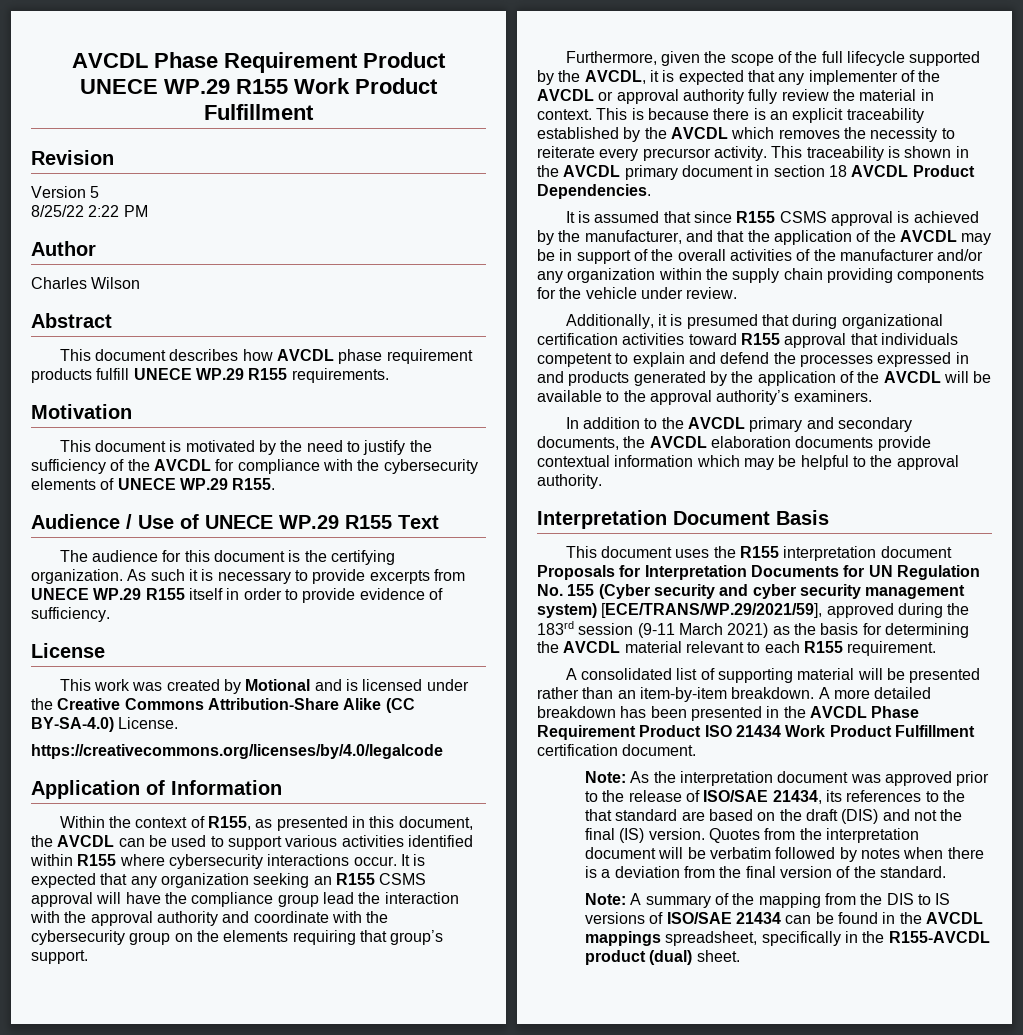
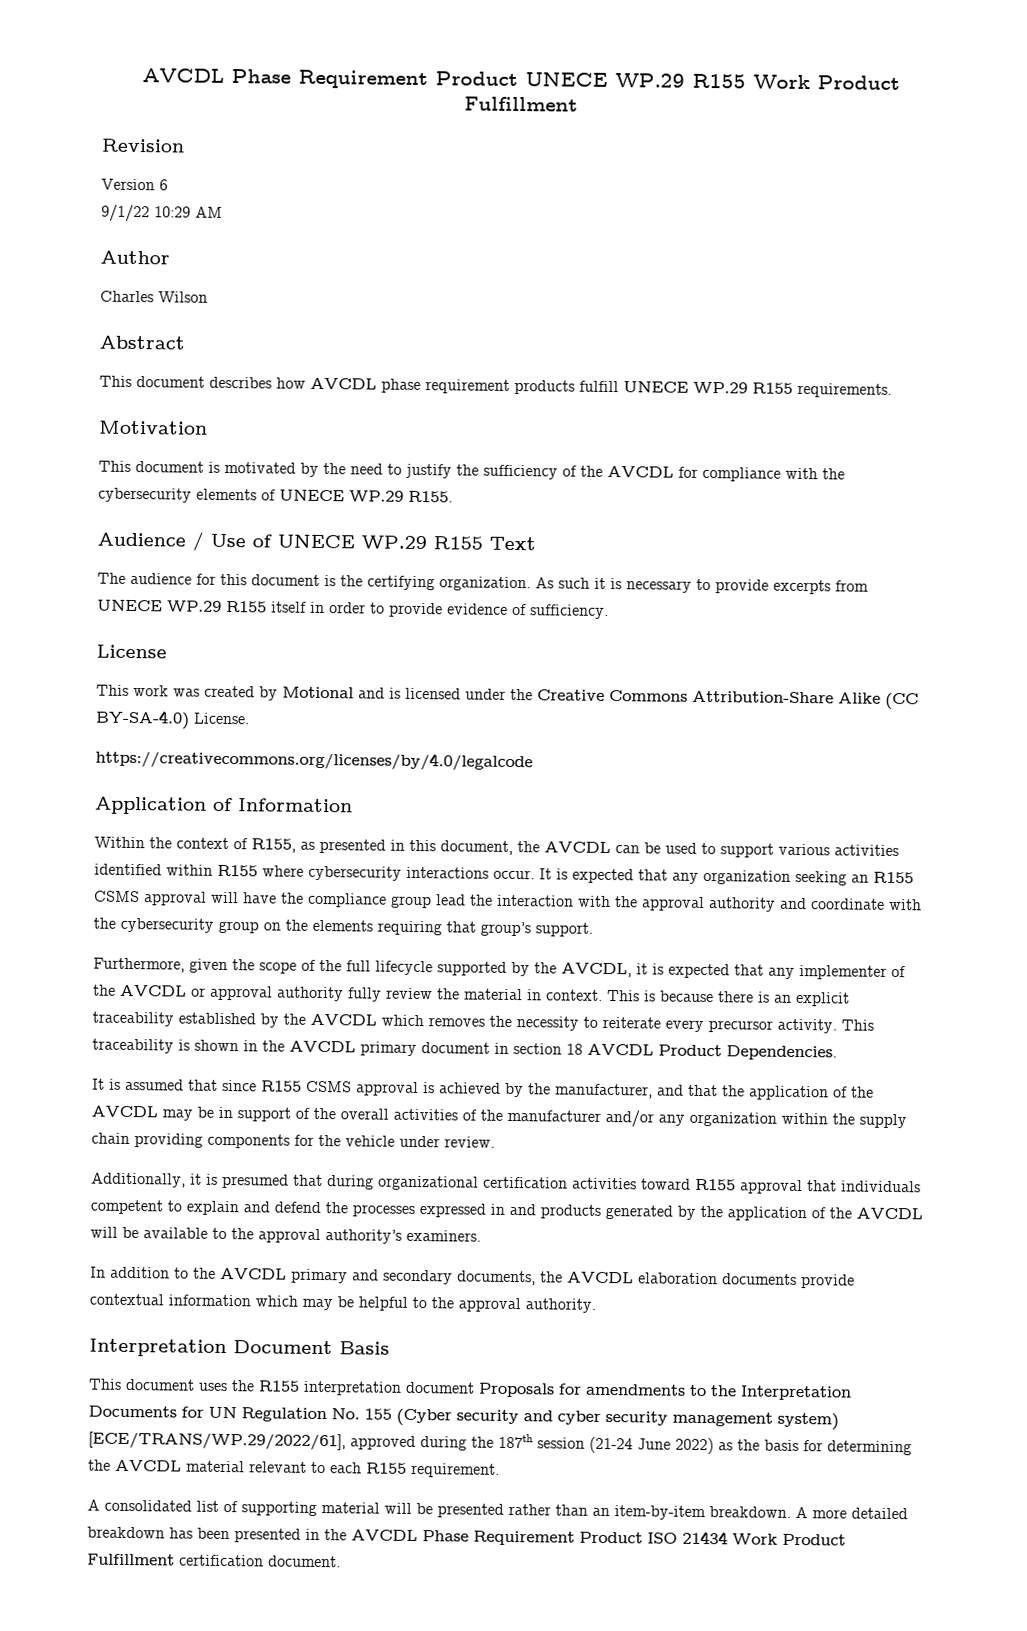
[90,186,100,198] [31,205,148,217] 5 // 8/25/22 2:22 PM -> [159,179,168,191] [101,204,223,223] 6 // 9/1/22 10:29 AM
(641, 571) none -> [585,1383,737,1397] amendments to the
[601,603,823,618] [ECE/TRANS/WP.29/2021/59], -> [88,1431,346,1451] [ECE/TRANS/WP.29/2022/61],
[537,621,769,638] 183rd session (9-11 March 2021) -> [498,1433,714,1455] 187th session (21-24 June 2022)
[584,771,990,786] [584,790,965,804] [584,809,963,824] [584,828,919,843] [584,847,984,862] [584,866,946,878] [584,893,951,908] [584,912,983,924] [584,931,990,946] [584,950,740,965] // Note: As the interpretation document was approved prior to the release of ISO/SAE 21434, its references to the that standard are based on the draft (DIS) and not the final (IS) version. Quotes from the interpretation document will be verbatim followed by notes when there is a deviation from the final version of the standard. // Note: A summary of the mapping from the DIS to IS versions of ISO/SAE 21434 can be found in the AVCDL mappings spreadsheet, specifically in the R155-AVCDL product (dual) sheet. -> (341, 1561) none

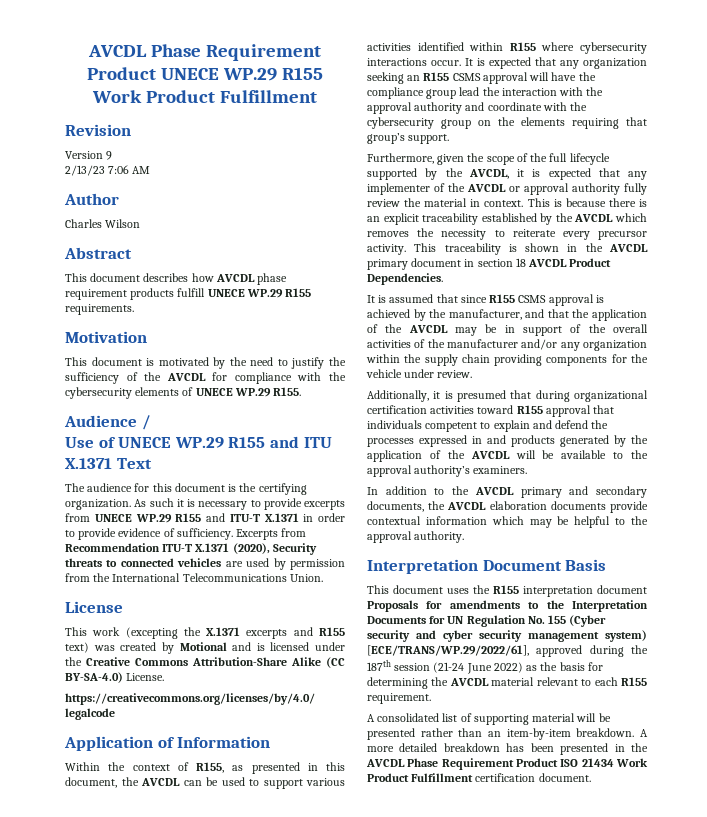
[159,179,168,191] [101,204,191,223] 6 // 9/1/22 10:29 -> [106,151,113,160] [65,165,130,176] 9 // 2/13/23 7:06
(204, 541) none -> (151, 422) //
(483, 543) none -> [269,436,332,448] [65,458,112,469] and ITU X.1371
[271,601,307,613] itself -> [206,513,299,522] and ITU-T X.1371
[96,644,167,659] [96,684,169,697] // License // This work -> [236,528,307,540] [65,543,317,555] [65,558,345,570] [65,573,323,582] [65,601,123,613] [65,627,345,639] [65,642,89,653] Excerpts from Recommendation ITU-T X.1371 (2020), Security threats to connected vehicles are used by permission from the International Telecommunications Union. // License // This work (excepting the X.1371 excerpts and R155 text)

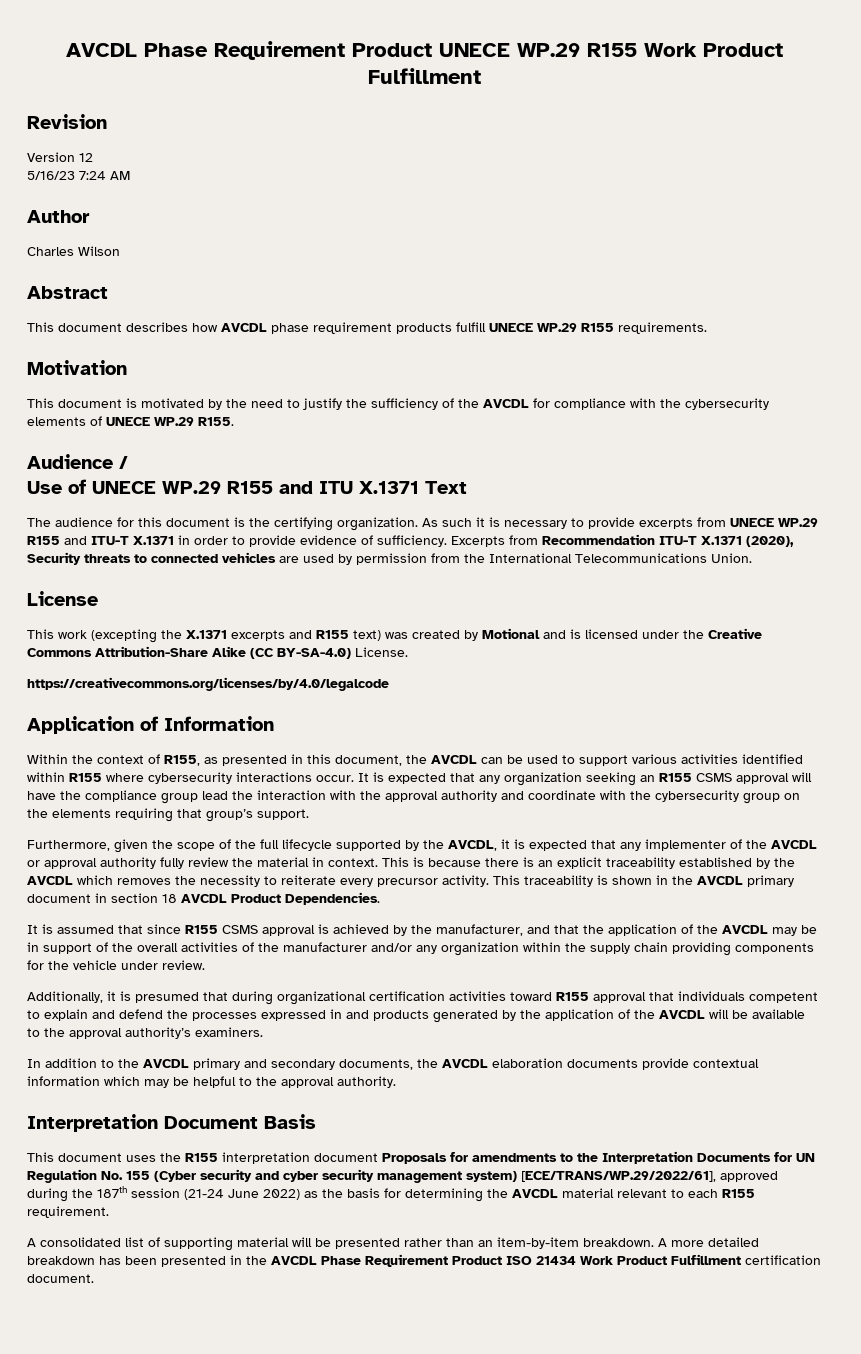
[106,151,113,160] [65,165,130,176] 9 // 2/13/23 7:06 -> [79,153,93,162] [27,171,106,180] 12 // 5/16/23 7:24

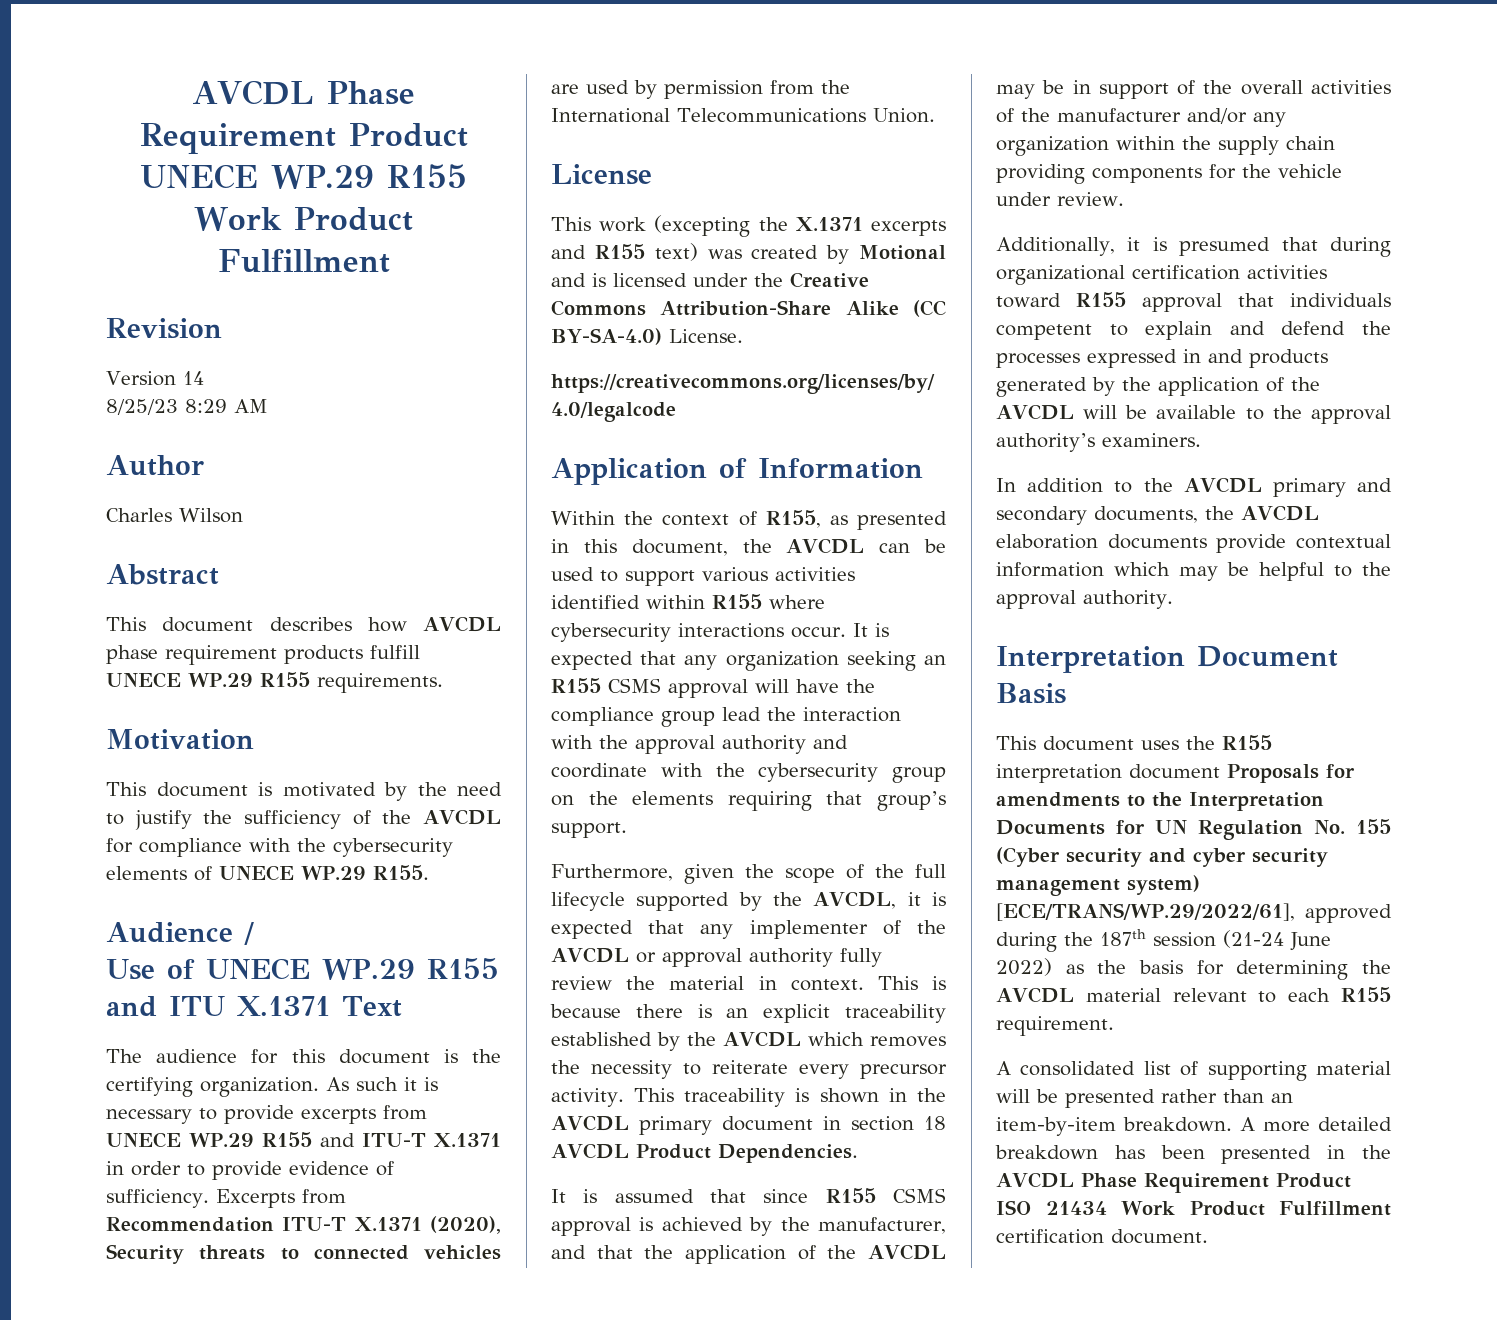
[79,153,93,162] [27,171,106,180] 12 // 5/16/23 7:24 -> [182,371,204,385] [106,399,227,415] 14 // 8/25/23 8:29

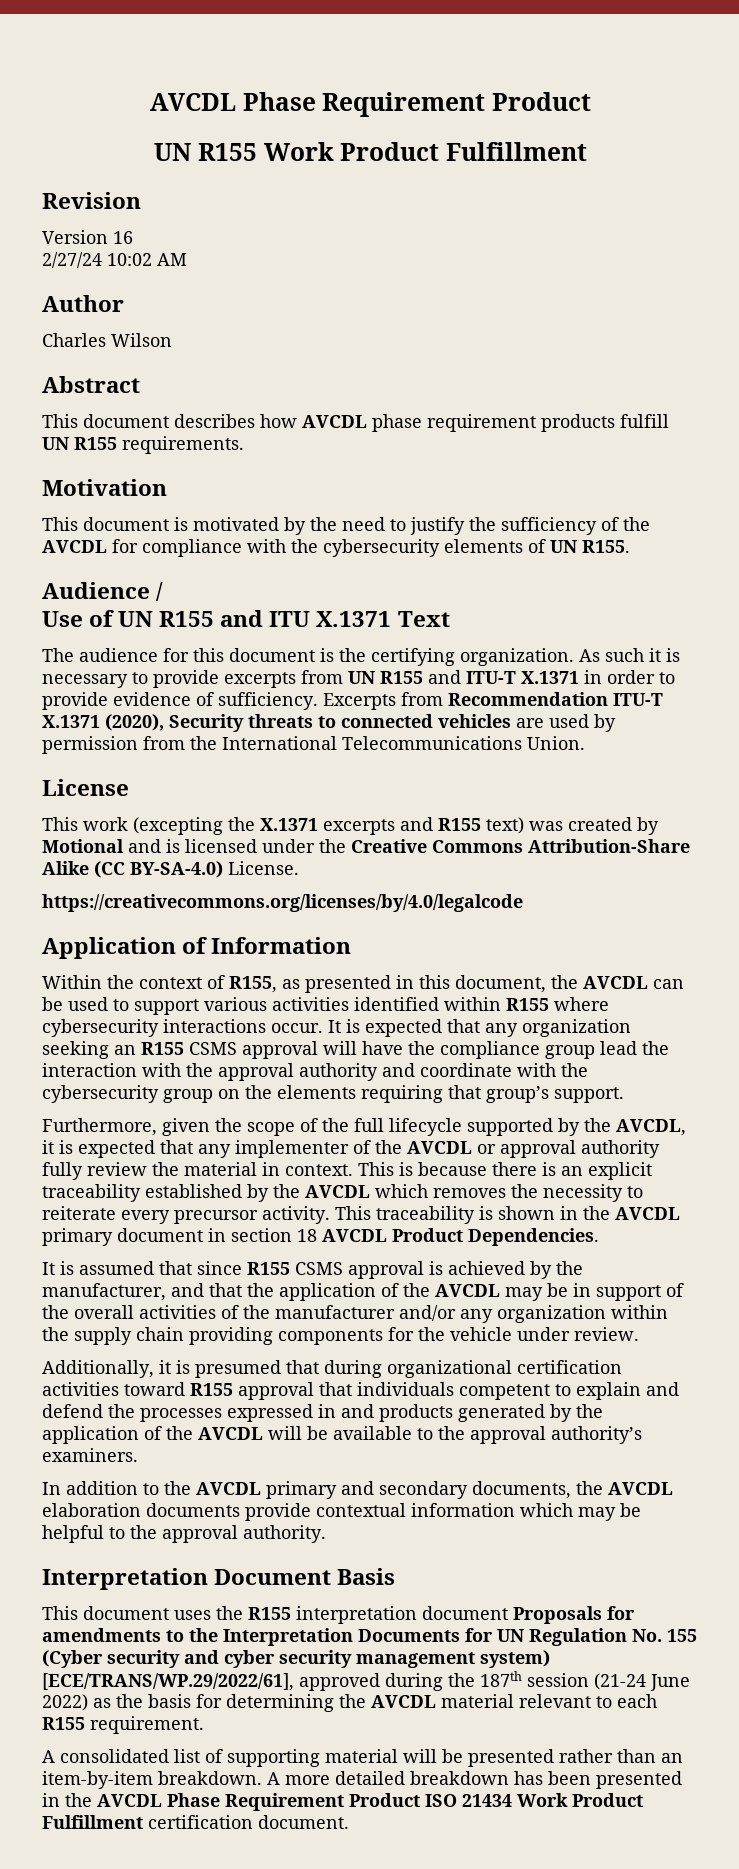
[191,80,416,105] [139,123,468,154] [139,164,375,189] AVCDL Phase Requirement Product UNECE WP.29 -> [150,92,591,117] [154,143,192,161] AVCDL Phase Requirement Product // UN
[182,371,204,385] [106,399,227,415] 14 // 8/25/23 8:29 -> [113,231,133,244] [42,252,152,268] 16 // 2/27/24 10:02
[106,672,253,688] UNECE WP.29 -> [42,437,69,450] UN
[219,865,366,881] UNECE WP.29 -> [550,540,577,553] UN
[206,958,415,980] UNECE WP.29 -> [118,611,154,627] UN
[106,1132,255,1148] UNECE WP.29 -> [348,671,375,684] UN

